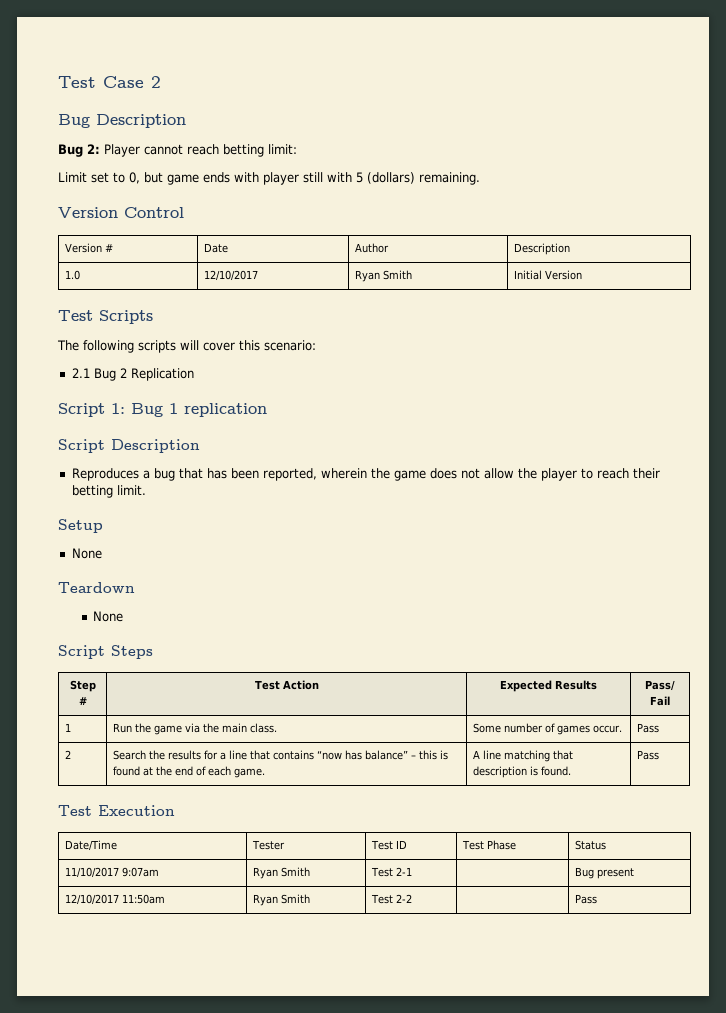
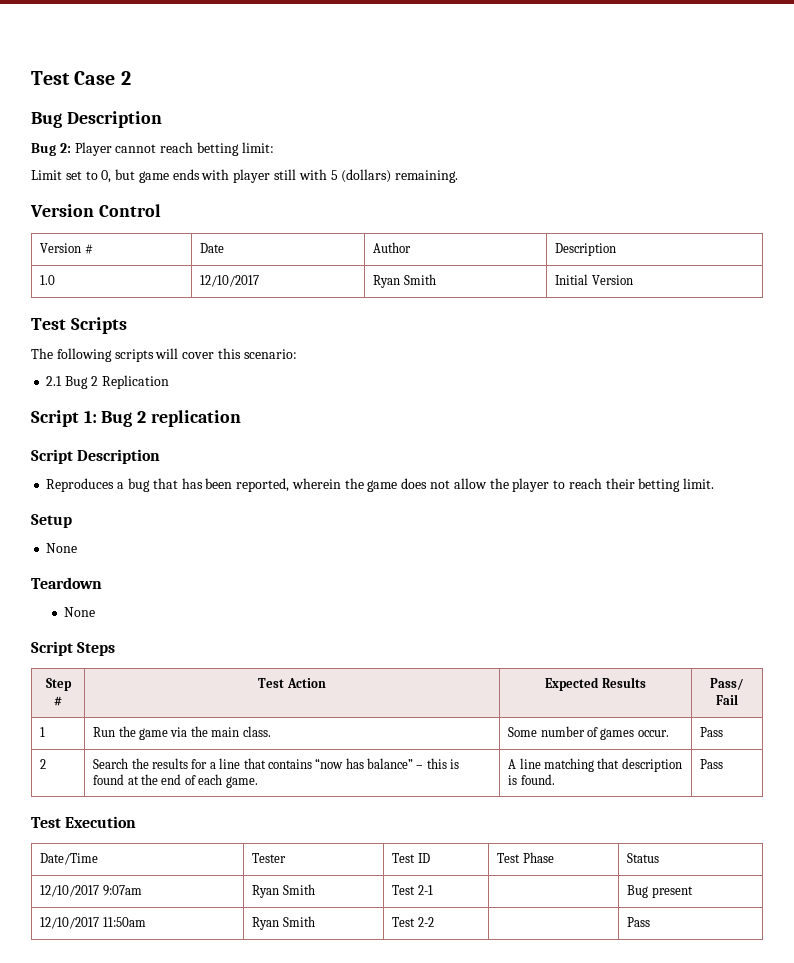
[169,403,178,414] 1 -> [137,411,147,423] 2
[65,867,120,878] 11/10/2017 -> [40,885,100,897] 12/10/2017

